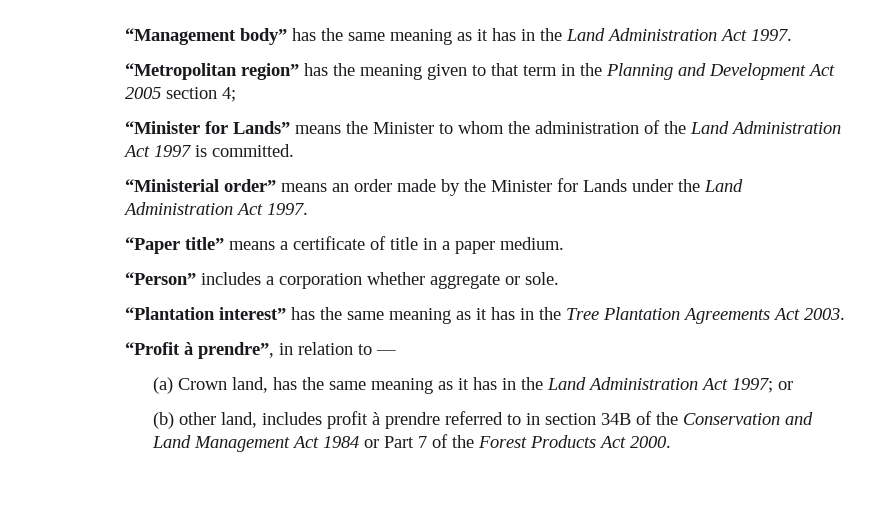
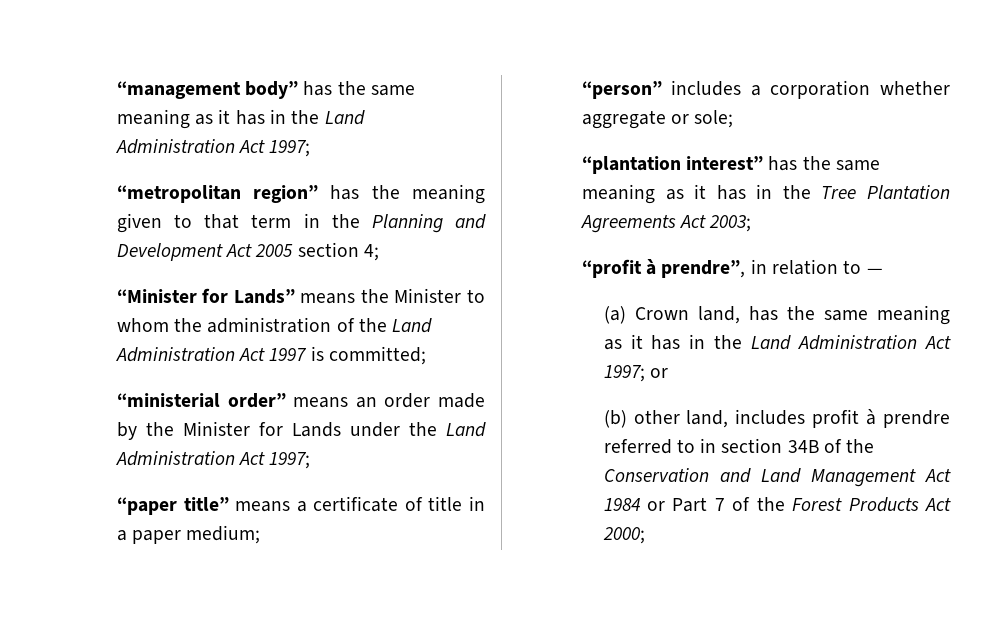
[125,28,237,45] “Management -> [116,81,241,99] “management
[751,29,793,41] [125,63,238,80] 1997. // “Metropolitan -> [269,140,311,157] [116,185,241,203] 1997; // “metropolitan
[212,144,295,157] [125,179,220,192] committed. // “Ministerial -> [329,346,427,365] [116,393,220,408] committed; // “ministerial
[267,203,309,215] [125,237,181,254] 1997. // “Paper -> [269,452,311,469] [116,497,177,515] 1997; // “paper
[500,237,565,250] [125,272,197,285] medium. // “Person” -> [186,525,261,544] [581,81,662,99] medium; // “person”
[525,272,560,285] [125,307,216,320] sole. // “Plantation -> [694,110,734,128] [581,156,681,174] sole; // “plantation
[804,308,846,320] [125,342,181,355] 2003. // “Profit -> [709,215,752,232] [581,259,642,278] 2003; // “profit
[630,436,672,448] 2000. -> [602,527,645,544] 2000;

